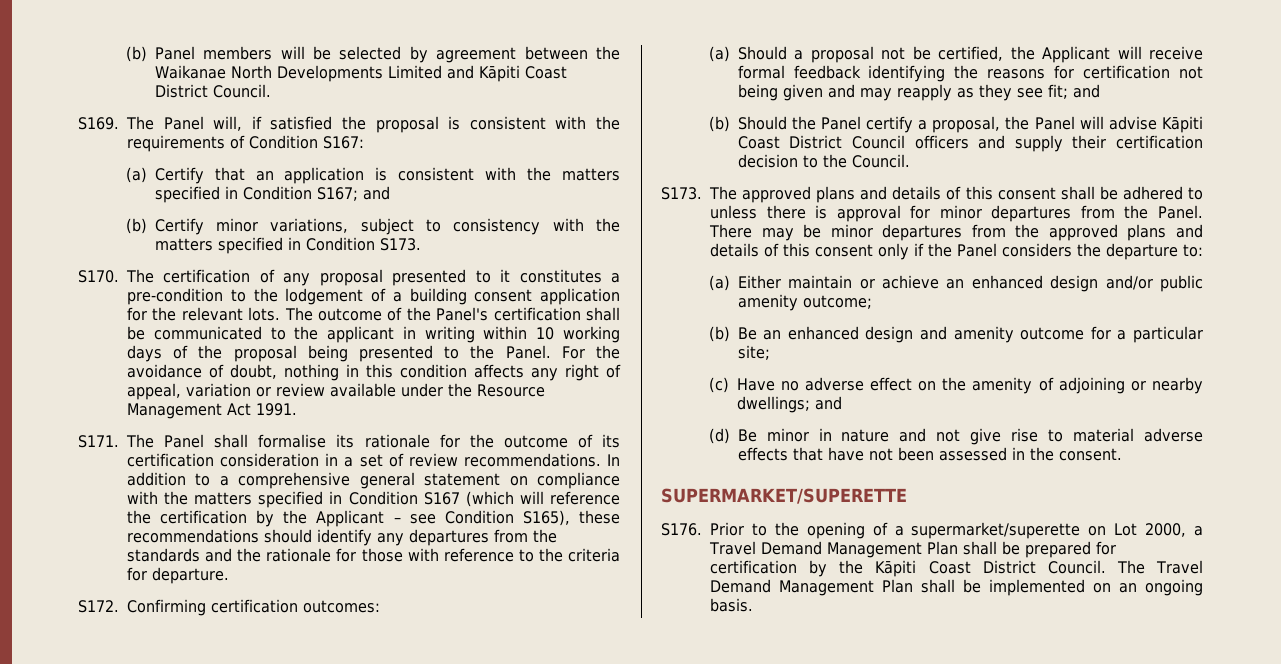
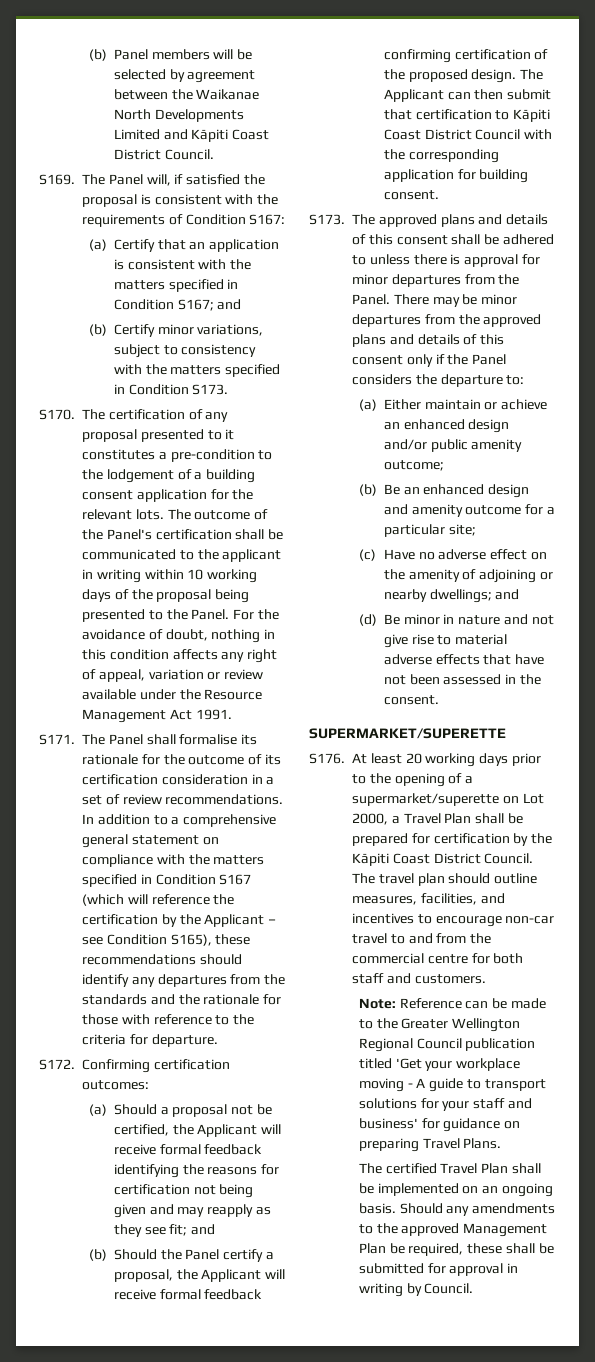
[1034,116,1203,133] [737,135,1203,152] [737,154,910,168] Panel will advise Kāpiti Coast District Council officers and supply their certification decision to the Council. -> [201,1269,286,1282] [113,1289,263,1300] [383,49,549,63] [383,69,544,83] [383,89,552,102] [383,109,551,122] [383,129,553,140] [383,149,499,163] [383,169,529,183] [383,190,439,200] Applicant will receive formal feedback confirming certification of the proposed design. The Applicant can then submit that certification to Kāpiti Coast District Council with the corresponding application for building consent.
[710,522,744,536] Prior -> [352,753,541,767] At least 20 working days prior
[760,541,922,558] Demand Management -> (441, 818) none
[1156,560,1204,574] [710,579,874,596] Travel Demand Management -> [378,873,538,886] [352,893,505,905] [352,913,555,927] [352,933,492,944] [352,953,524,964] [352,973,486,984] [358,998,547,1009] [358,1018,521,1032] [358,1038,536,1052] [358,1058,521,1071] [358,1078,546,1092] [358,1098,533,1111] [358,1118,521,1132] [358,1138,502,1152] [358,1163,478,1174] travel plan should outline measures, facilities, and incentives to encourage non-car travel to and from the commercial centre for both staff and customers. // Note: Reference can be made to the Greater Wellington Regional Council publication titled 'Get your workplace moving - A guide to transport solutions for your staff and business' for guidance on preparing Travel Plans. // The certified Travel
(753, 605) none -> [399,1203,556,1216] [358,1223,548,1237] [358,1243,554,1256] [358,1263,519,1276] [358,1283,474,1297] Should any amendments to the approved Management Plan be required, these shall be submitted for approval in writing by Council.

